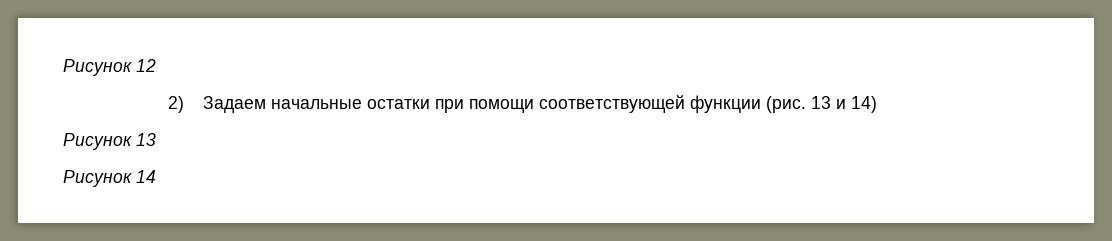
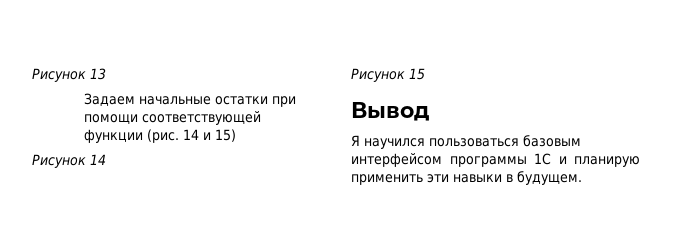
[63,59,156,76] [167,96,184,113] Рисунок 12 // 2) -> [32,68,106,82] Рисунок 13 //
[810,96,877,113] [63,133,156,150] [63,170,156,187] 13 и 14) // Рисунок 13 // Рисунок 14 -> [183,129,237,142] [32,154,106,168] [351,68,425,82] [351,102,429,121] [351,135,581,149] [351,153,640,167] [351,171,582,185] 14 и 15) // Рисунок 14 // Рисунок 15 // Вывод // Я научился пользоваться базовым интерфейсом программы 1С и планирую применить эти навыки в будущем.

